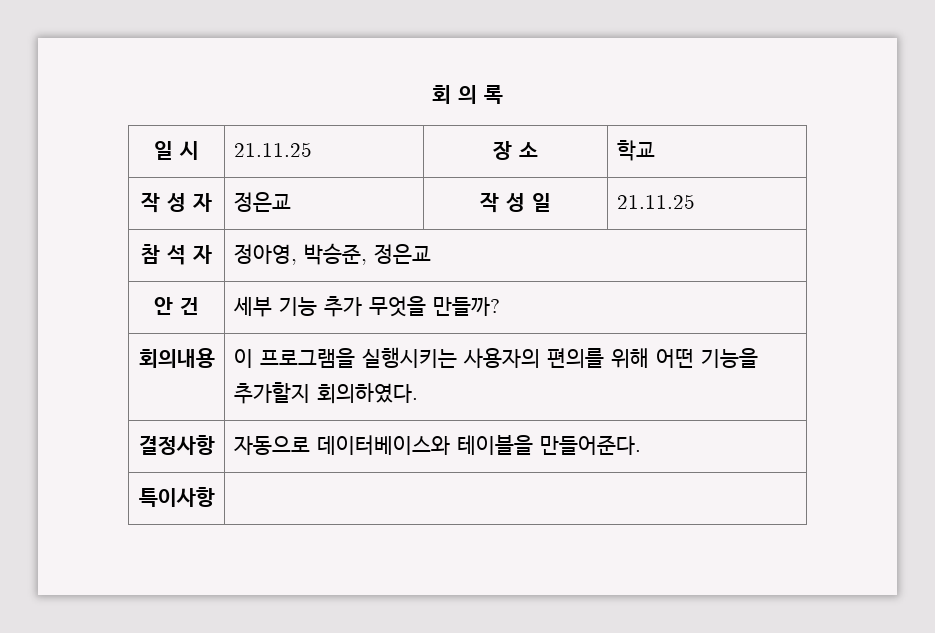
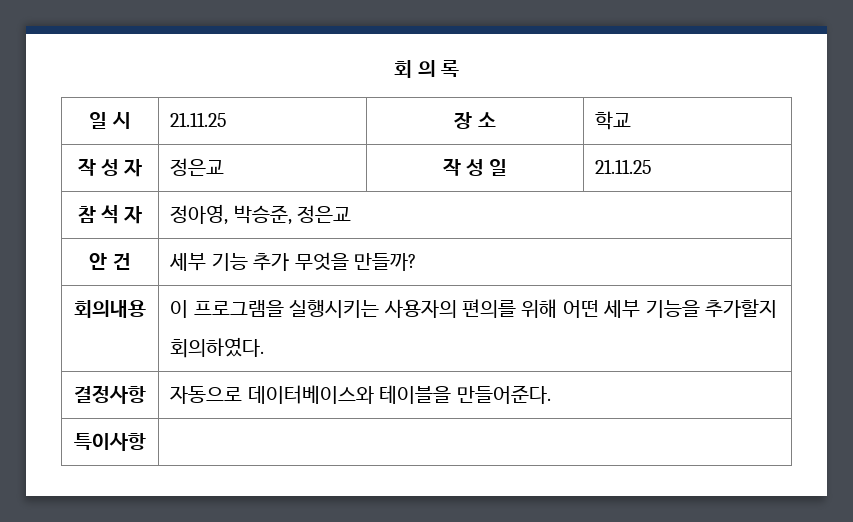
(694, 358) none -> [603,300,641,318] 세부
(310, 393) none -> (778, 308) //

